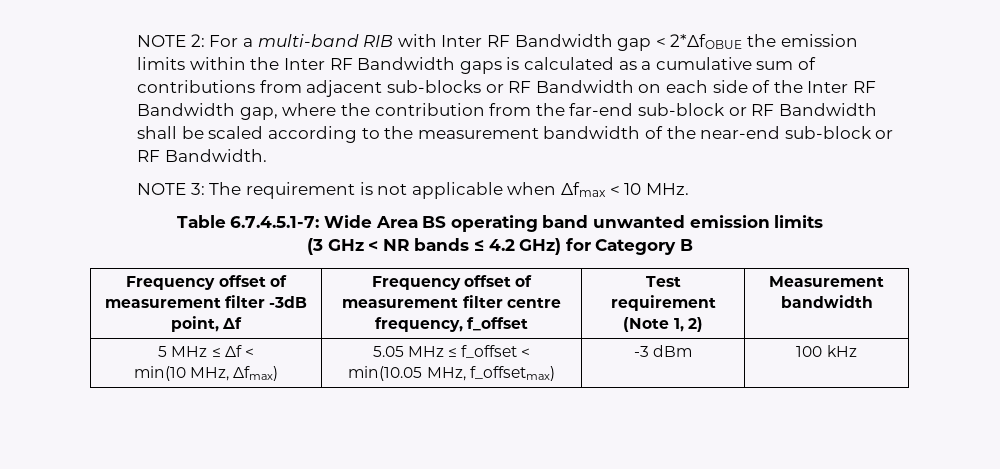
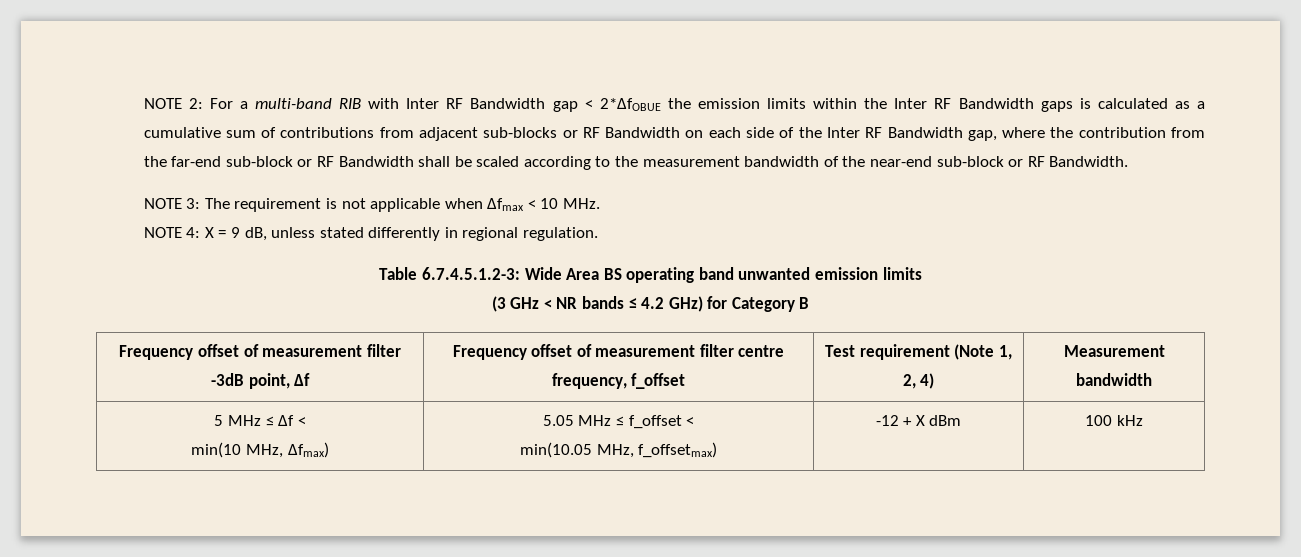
(689, 189) none -> [143,227,599,241] // NOTE 4: X = 9 dB, unless stated differently in regional regulation.
[230,216,320,228] 6.7.4.5.1-7: -> [421,267,520,280] 6.7.4.5.1.2-3:
[687,317,703,332] 2) -> [902,373,935,389] 2, 4)
[633,346,649,357] -3 -> [875,415,925,426] -12 + X

